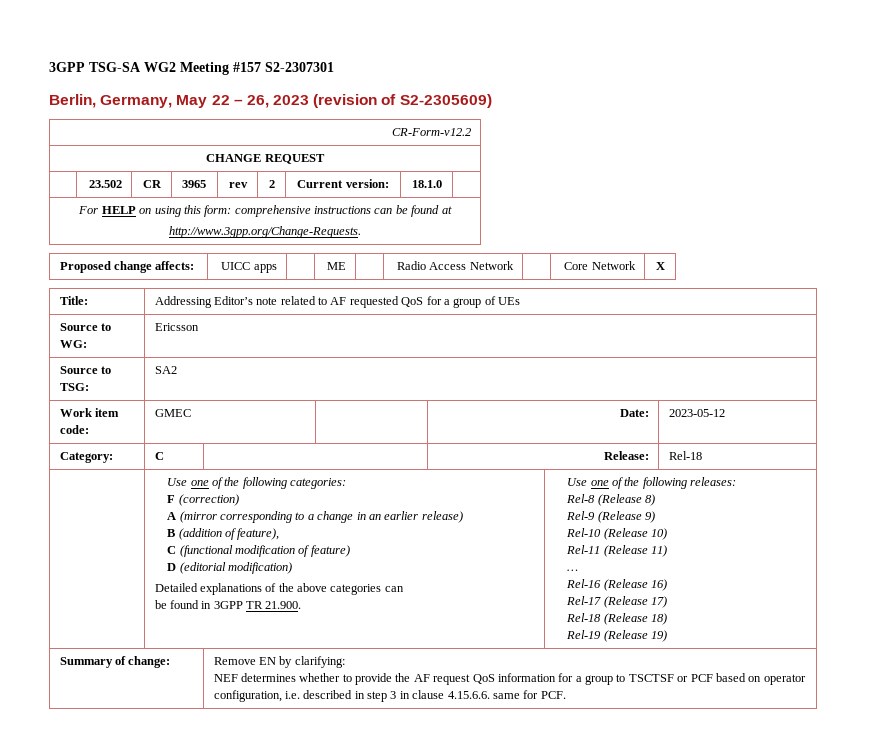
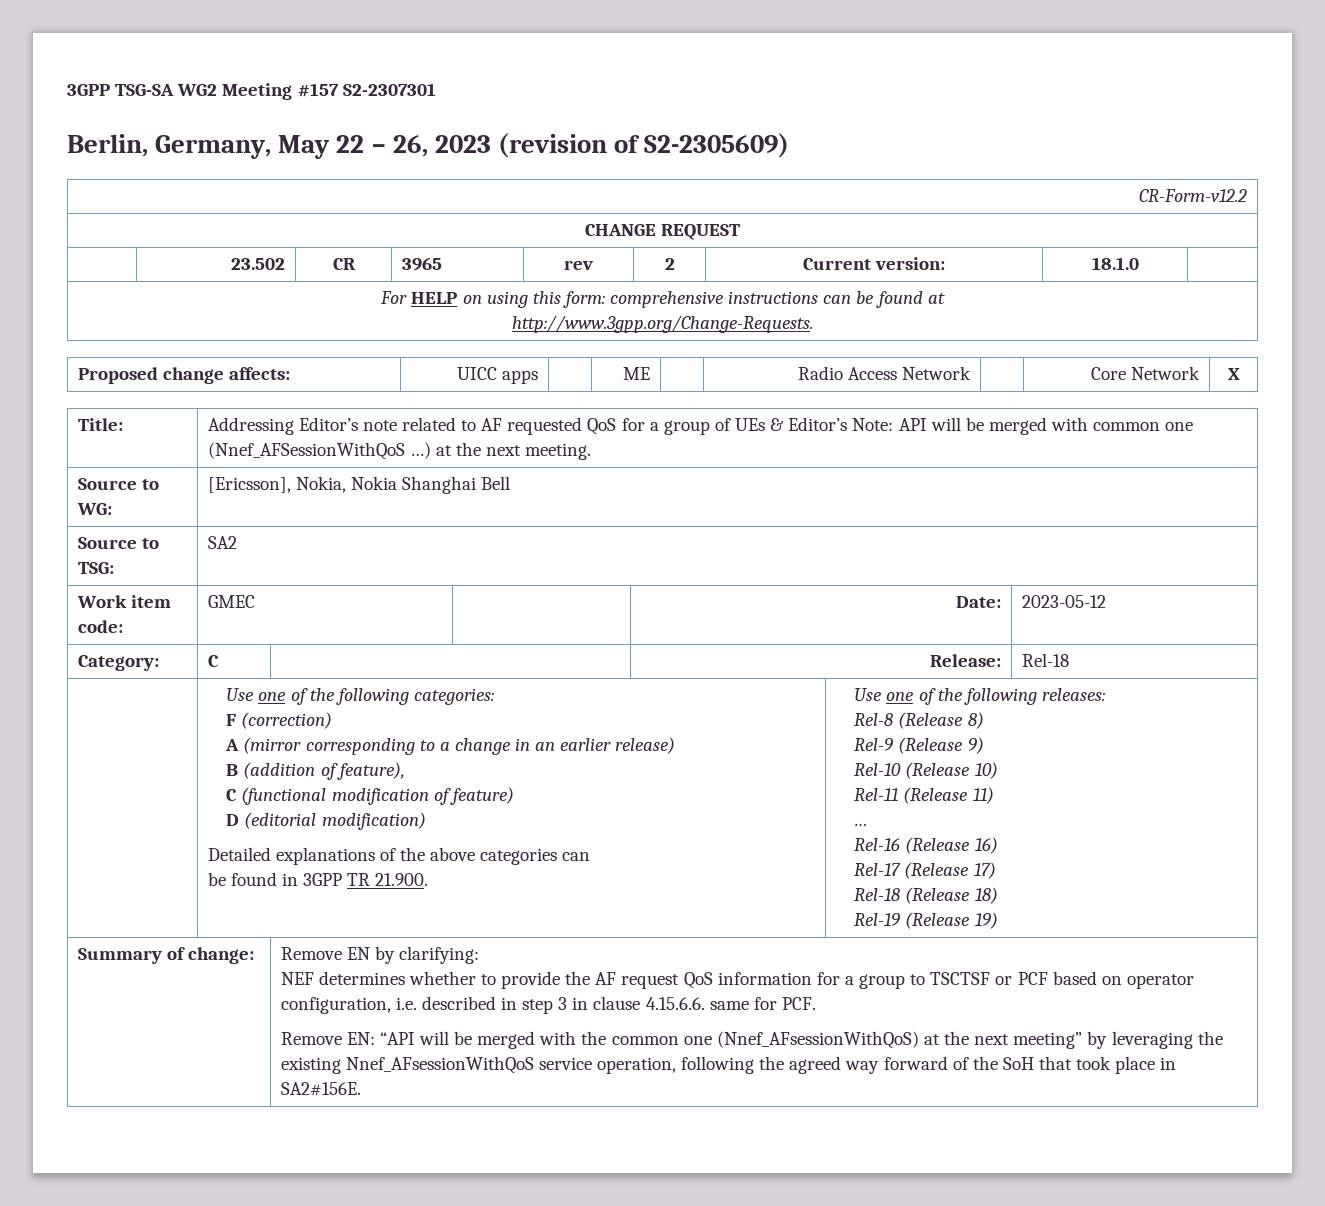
[59,323,111,331] [59,340,87,348] [154,323,199,331] // Source to WG: | Ericsson -> [770,417,1194,435] [207,442,592,460] [77,478,159,490] [76,503,112,515] [207,476,511,494] & Editor’s Note: API will be merged with common one (Nnef_AFSessionWithQoS …) at the next meeting. // Source to WG: | [Ericsson], Nokia, Nokia Shanghai Bell
(566, 695) none -> [280,1031,1223,1049] [280,1056,1177,1074] [280,1082,361,1096] // Remove EN: “API will be merged with the common one (Nnef_AFsessionWithQoS) at the next meeting” by leveraging the existing Nnef_AFsessionWithQoS service operation, following the agreed way forward of the SoH that took place in SA2#156E.

